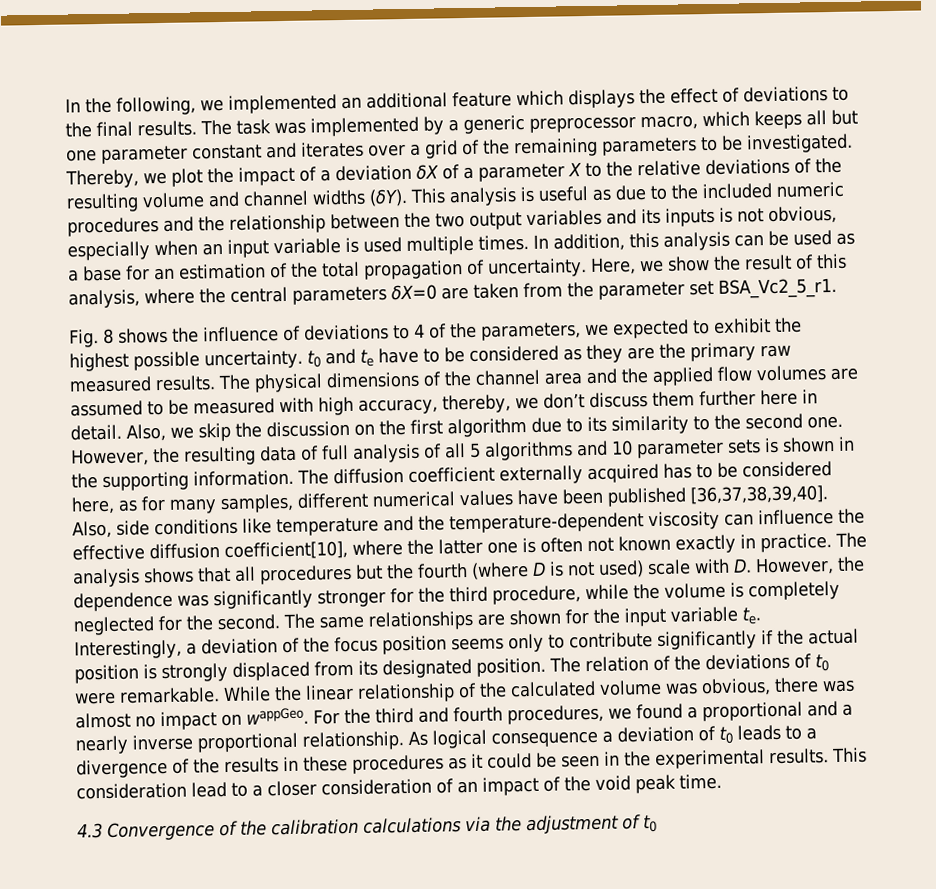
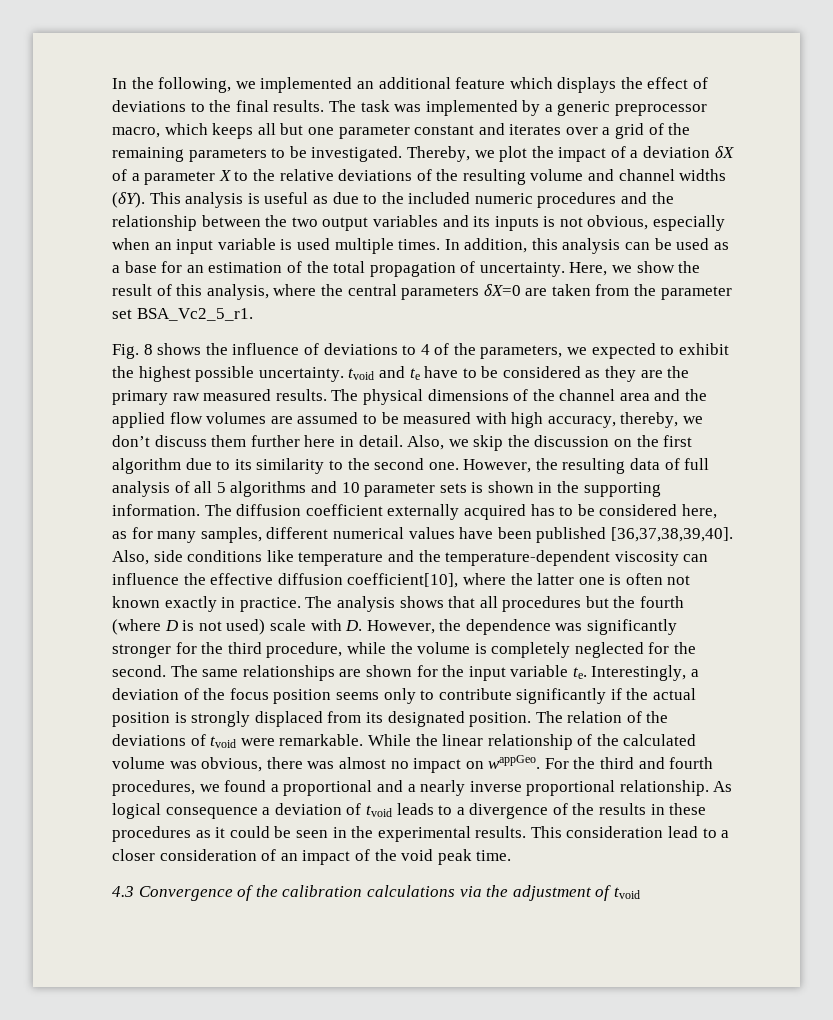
[306,350,321,368] t0 -> [348,368,375,380] tvoid
[815,654,829,672] t0 -> [210,736,237,748] tvoid
[719,726,733,744] t0 -> [365,805,392,817] tvoid
[643,814,657,833] t0 -> [613,887,640,899] tvoid

